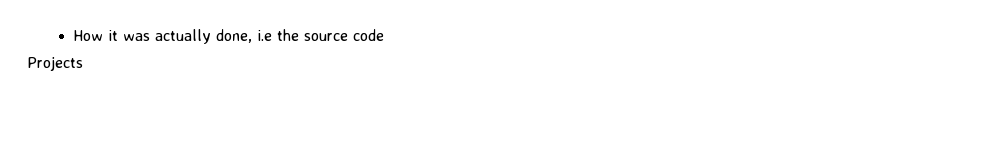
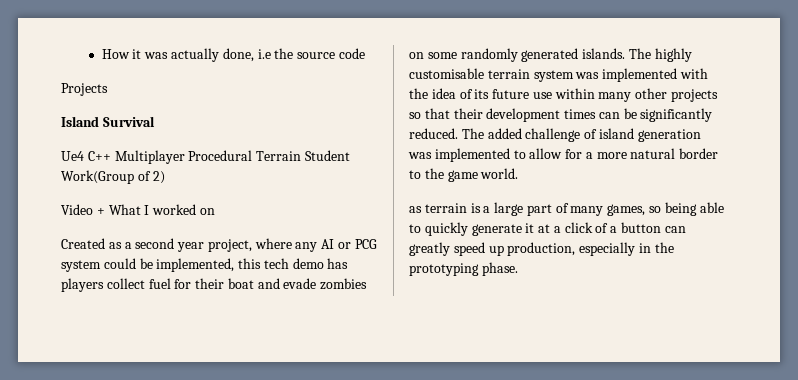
(83, 63) none -> [61,116,155,127] [61,150,350,164] [61,170,165,184] [61,204,215,215] [61,238,377,252] [61,258,349,272] [61,278,368,292] [409,48,692,62] [409,68,708,82] [409,88,719,102] [409,108,713,122] [409,128,701,142] [408,148,719,162] [409,168,519,182] [409,202,724,216] [409,222,686,236] [409,242,674,256] [409,262,518,276] // Island Survival // Ue4 C++ Multiplayer Procedural Terrain Student Work(Group of 2) // Video + What I worked on // Created as a second year project, where any AI or PCG system could be implemented, this tech demo has players collect fuel for their boat and evade zombies on some randomly generated islands. The highly customisable terrain system was implemented with the idea of its future use within many other projects so that their development times can be significantly reduced. The added challenge of island generation was implemented to allow for a more natural border to the game world. // as terrain is a large part of many games, so being able to quickly generate it at a click of a button can greatly speed up production, especially in the prototyping phase.

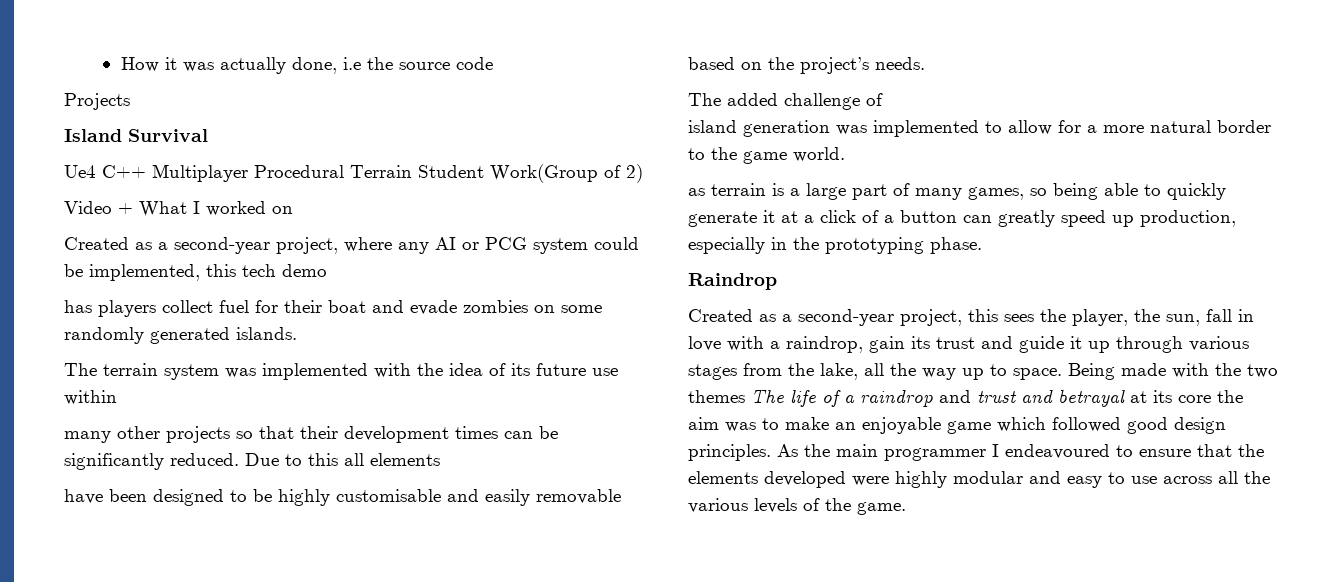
[135,238,205,252] second year -> [174,237,270,254] second-year
(324, 263) none -> (327, 270) //
[628,48,692,62] [409,68,484,79] The highly customisable -> [64,363,97,376] // The
(595, 93) none -> (117, 397) //
(458, 133) none -> [245,453,440,466] [64,489,621,506] [688,57,925,74] Due to this all elements // have been designed to be highly customisable and easily removable based on the project’s needs. //
(598, 134) none -> (883, 99) //
(518, 269) none -> [688,273,777,290] [688,309,1254,326] [688,336,1249,353] [688,363,1278,380] [688,389,1243,407] [688,417,1226,434] [688,444,1264,461] [688,471,1270,488] [688,498,906,515] // Raindrop // Created as a second-year project, this sees the player, the sun, fall in love with a raindrop, gain its trust and guide it up through various stages from the lake, all the way up to space. Being made with the two themes The life of a raindrop and trust and betrayal at its core the aim was to make an enjoyable game which followed good design principles. As the main programmer I endeavoured to ensure that the elements developed were highly modular and easy to use across all the various levels of the game.

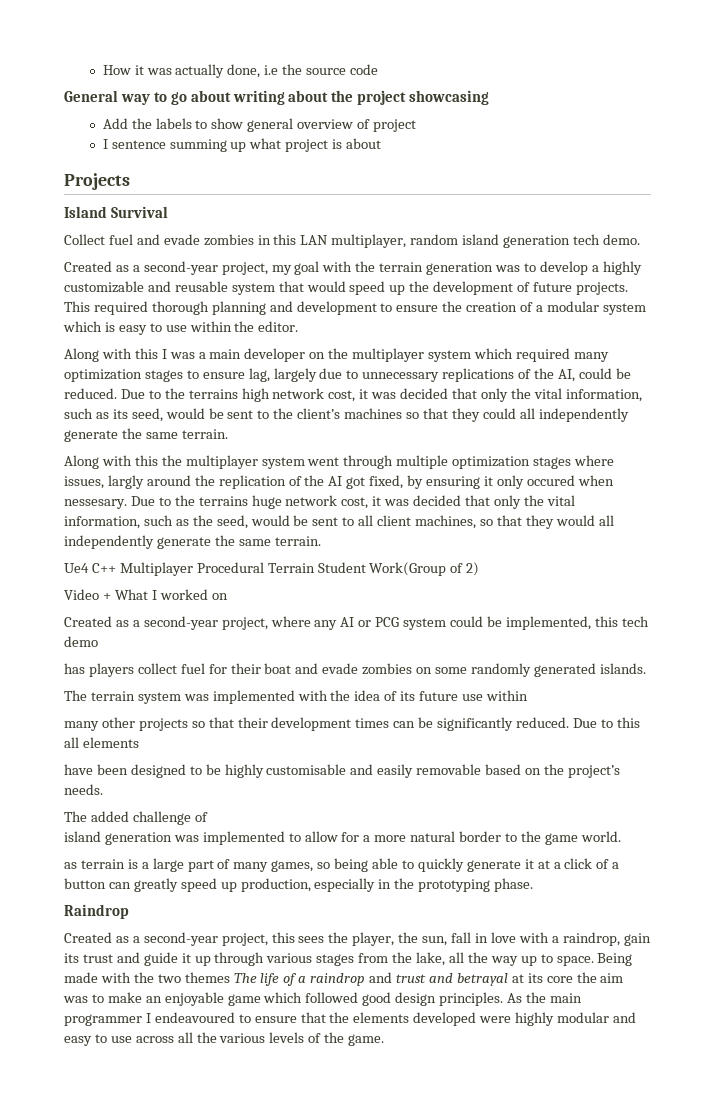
[64,93,130,110] [64,129,208,142] Projects // Island Survival -> [64,90,490,105] [102,118,417,132] [102,138,382,152] [64,173,130,190] [64,206,168,218] [64,234,640,248] [64,261,642,275] [64,281,628,295] [64,301,646,315] [63,321,299,335] [64,348,609,362] [64,368,631,382] [64,388,642,402] [64,408,629,422] [64,428,228,442] [64,455,615,469] [64,475,614,489] [64,495,575,509] [64,515,614,529] [64,535,321,549] General way to go about writing about the project showcasing // Add the labels to show general overview of project // I sentence summing up what project is about // Projects // Island Survival // Collect fuel and evade zombies in this LAN multiplayer, random island generation tech demo. // Created as a second-year project, my goal with the terrain generation was to develop a highly customizable and reusable system that would speed up the development of future projects. This required thorough planning and development to ensure the creation of a modular system which is easy to use within the editor. // Along with this I was a main developer on the multiplayer system which required many optimization stages to ensure lag, largely due to unnecessary replications of the AI, could be reduced. Due to the terrains high network cost, it was decided that only the vital information, such as its seed, would be sent to the client’s machines so that they could all independently generate the same terrain. // Along with this the multiplayer system went through multiple optimization stages where issues, largly around the replication of the AI got fixed, by ensuring it only occured when nessesary. Due to the terrains huge network cost, it was decided that only the vital information, such as the seed, would be sent to all client machines, so that they would all independently generate the same terrain.

